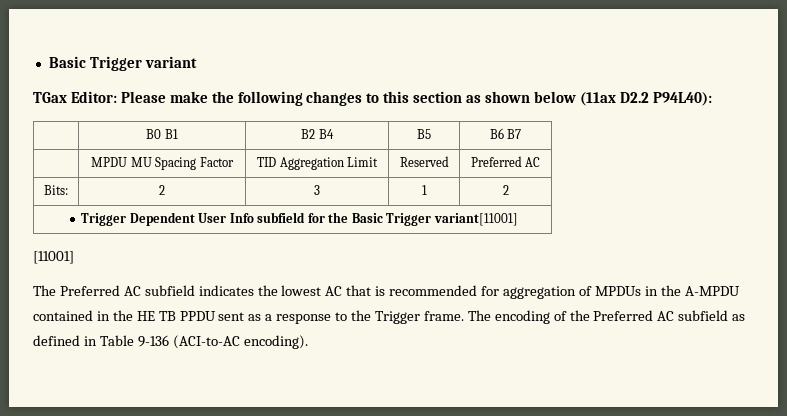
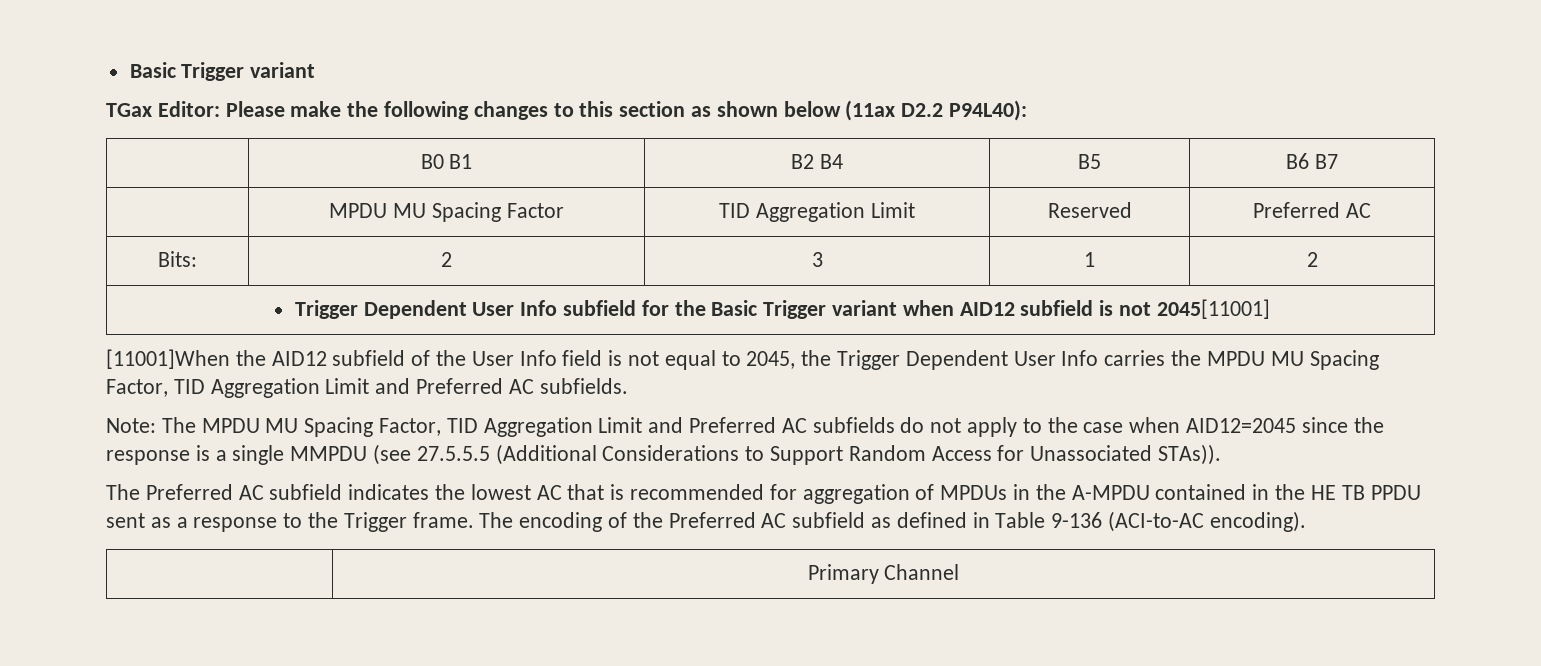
[433,213,518,226] [33,251,74,264] variant[11001] // [11001] -> [832,299,1270,319] [106,349,1379,370] [106,378,628,398] [106,417,1384,437] [106,444,1222,465] variant when AID12 subfield is not 2045[11001] // [11001]When the AID12 subfield of the User Info field is not equal to 2045, the Trigger Dependent User Info carries the MPDU MU Spacing Factor, TID Aggregation Limit and Preferred AC subfields. // Note: The MPDU MU Spacing Factor, TID Aggregation Limit and Preferred AC subfields do not apply to the case when AID12=2045 since the response is a single MMPDU (see 27.5.5.5 (Additional Considerations to Support Random Access for Unassociated STAs)).
(308, 342) none -> [807,564,960,584] // | Primary Channel

